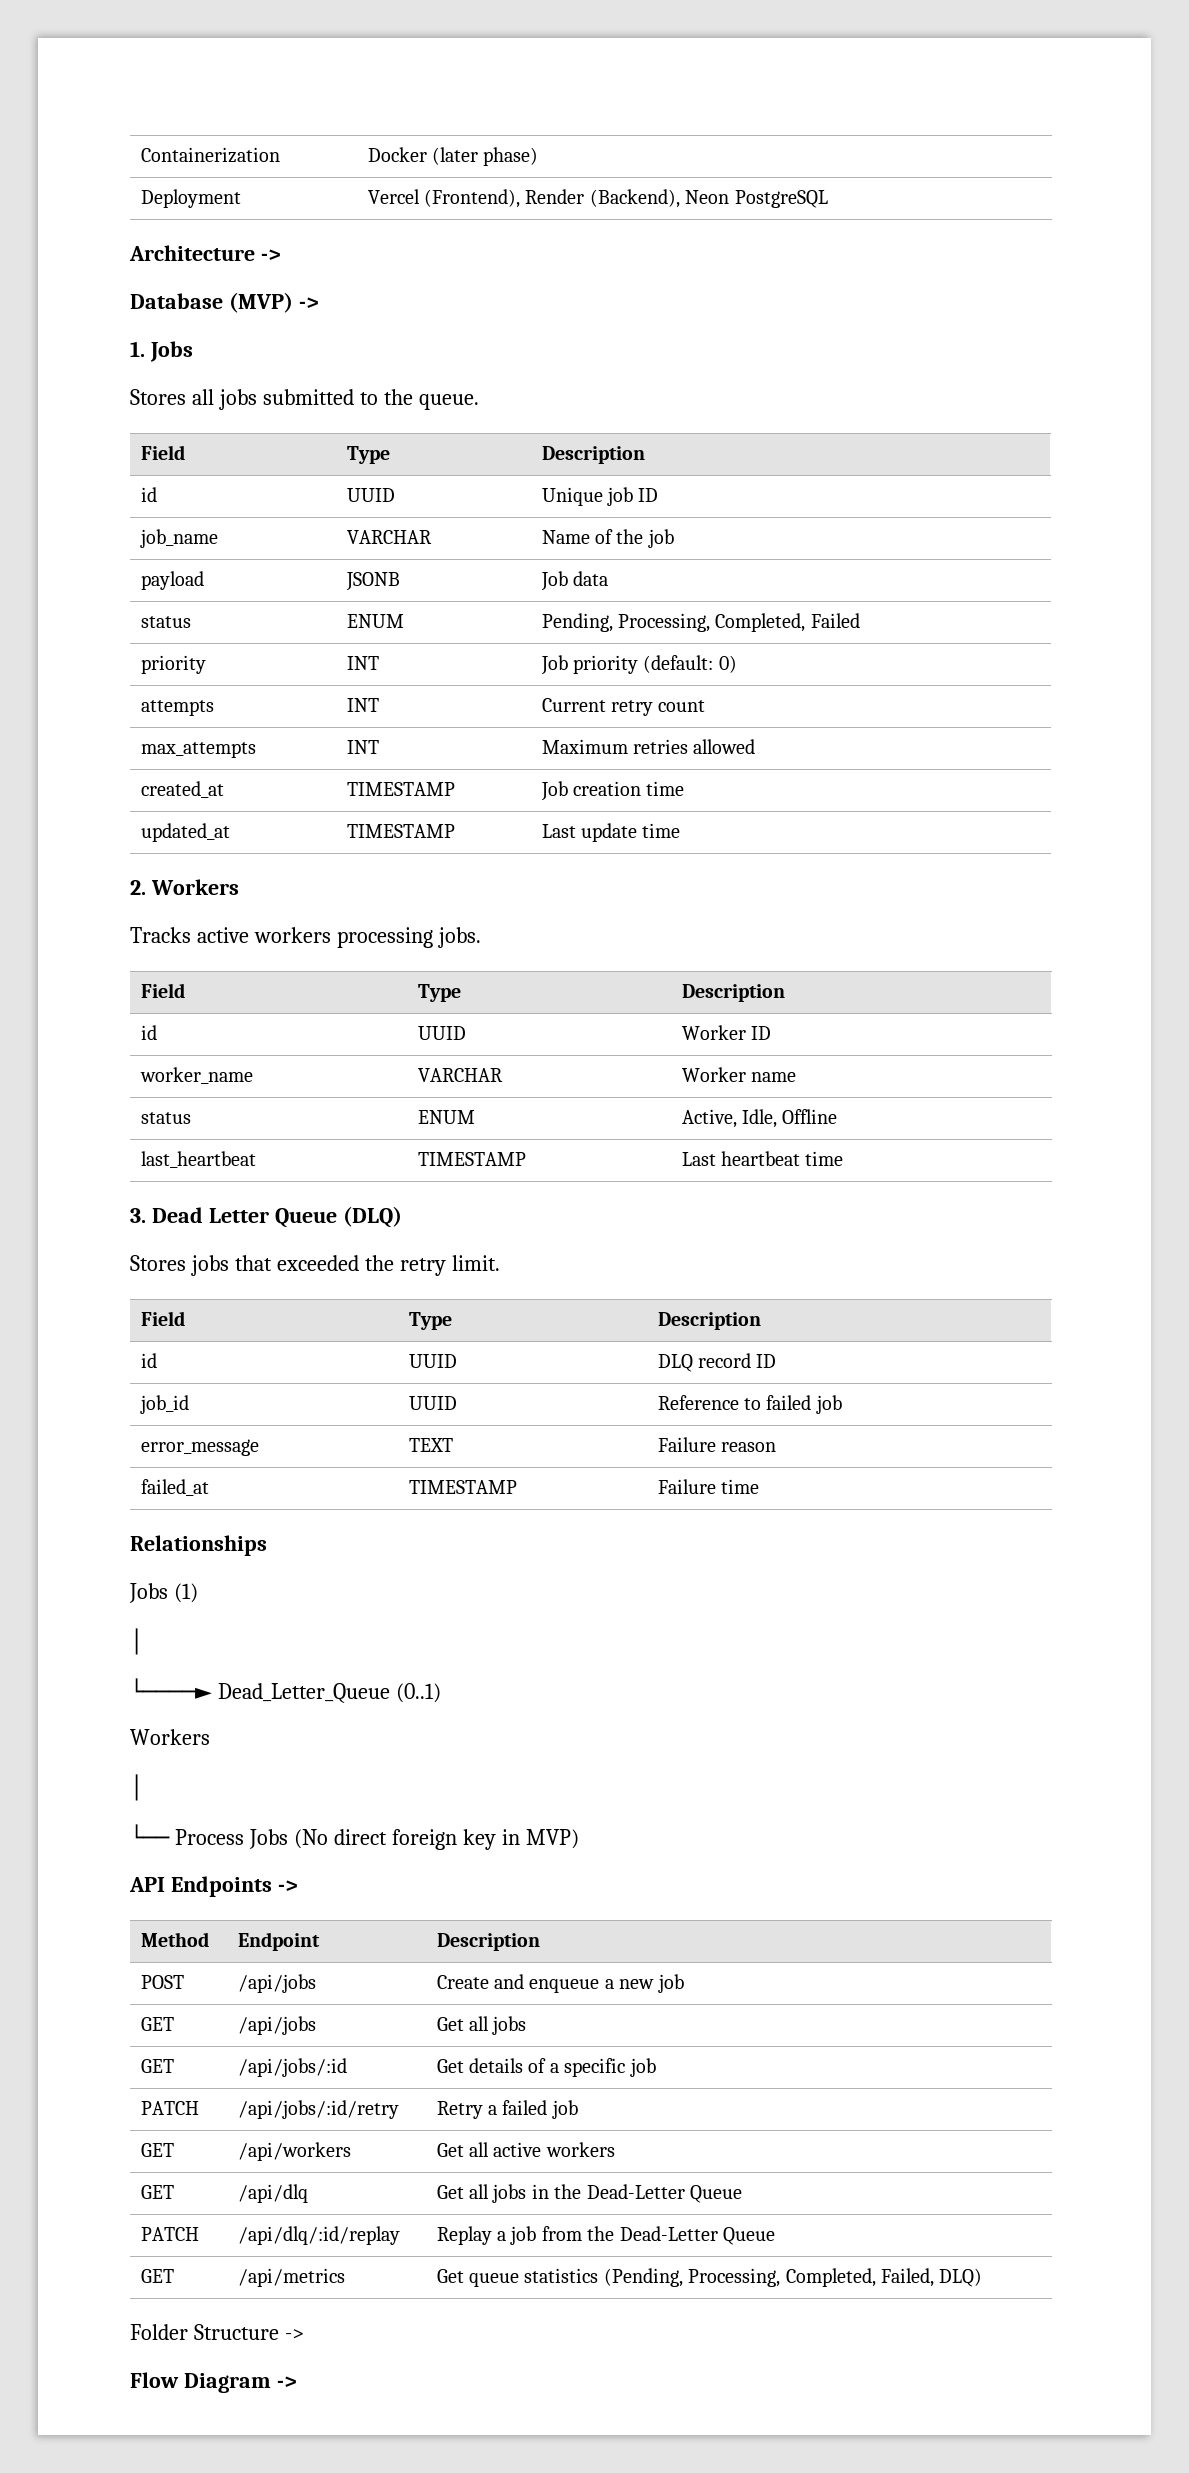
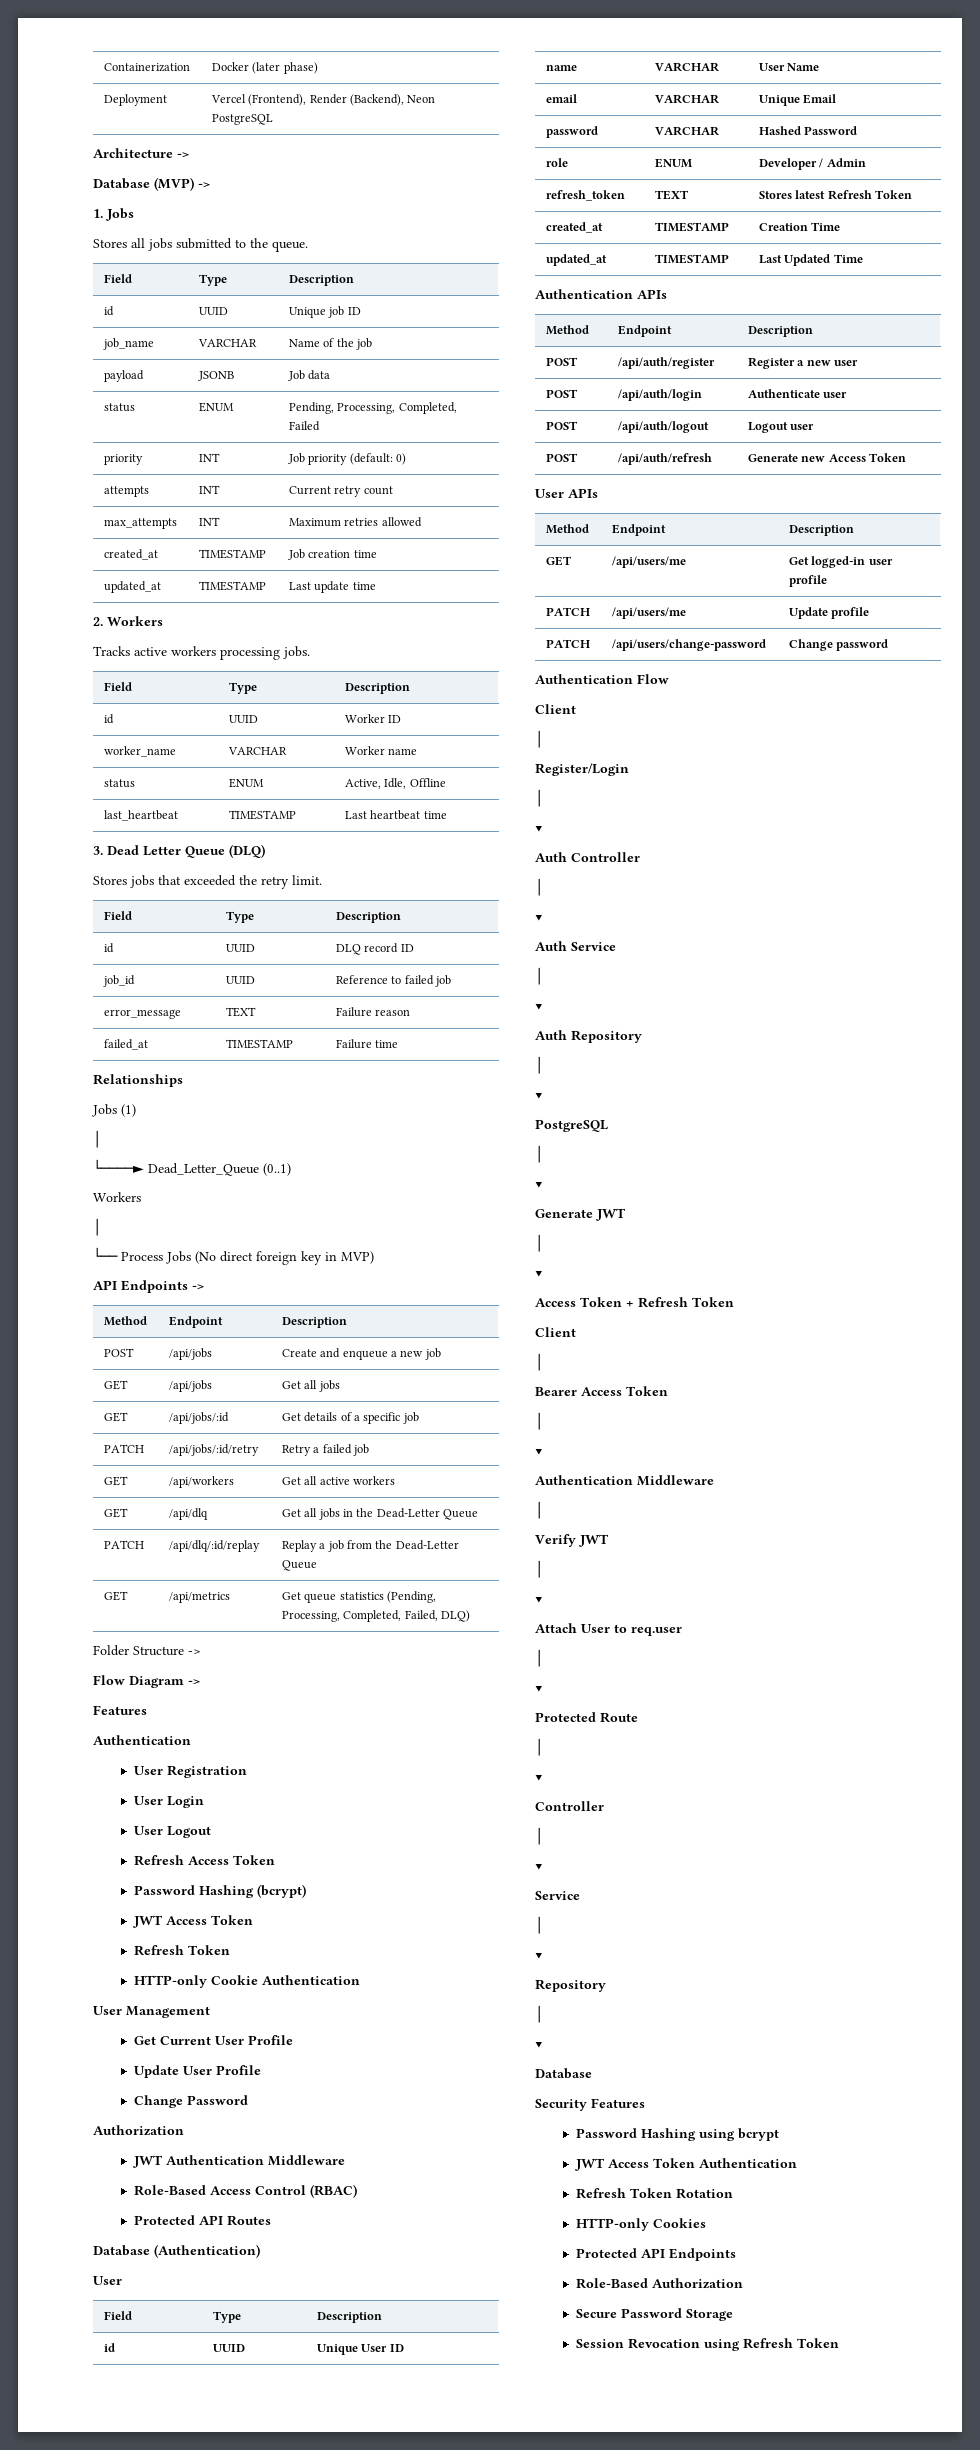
(297, 2382) none -> [93,1705,147,1715] [93,1735,191,1745] [133,1765,247,1778] [133,1796,204,1808] [133,1826,211,1838] [133,1855,275,1866] [133,1884,306,1898] [132,1915,253,1928] [133,1945,230,1956] [133,1975,360,1988] [93,2006,210,2018] [133,2035,293,2045] [133,2065,261,2078] [133,2095,248,2108] [93,2125,184,2136] [132,2155,345,2168] [133,2184,357,2198] [133,2215,271,2226] [93,2244,260,2258] [93,2276,122,2285] [103,2311,132,2320] [212,2311,241,2323] [316,2312,382,2323] [103,2343,115,2352] [212,2344,245,2352] [316,2344,404,2355] [545,65,577,71] [654,62,719,72] [758,63,820,71] [545,94,577,103] [654,94,719,104] [758,94,837,106] [545,126,598,138] [654,126,719,136] [758,126,858,135] [545,158,568,167] [654,158,692,168] [758,158,866,170] [545,190,625,201] [654,190,689,200] [758,190,913,200] [545,222,603,233] [654,222,729,232] [758,222,841,231] [545,254,607,266] [654,254,729,264] [758,254,863,266] [535,289,667,299] [545,325,589,335] [617,325,672,337] [747,326,813,337] [545,357,578,366] [617,357,715,369] [747,357,859,369] [545,389,578,398] [617,389,702,401] [747,389,848,398] [545,421,578,430] [617,421,709,433] [747,422,815,433] [545,453,578,462] [617,453,712,465] [747,453,907,462] [535,488,598,498] [545,524,589,534] [611,524,666,536] [788,525,854,536] [545,556,572,566] [611,556,686,568] [788,556,893,568] [788,575,827,587] [545,607,590,616] [611,607,686,619] [788,607,870,619] [545,639,590,648] [611,639,766,651] [788,639,889,651] [535,674,669,684] [535,704,576,714] [535,730,543,748] [535,763,629,776] [535,789,543,807] [535,826,543,832] [535,852,640,862] [535,878,543,896] [535,915,543,921] [535,941,616,951] [535,967,543,985] [535,1004,543,1010] [535,1030,642,1043] [535,1056,543,1074] [535,1093,543,1099] [535,1119,608,1132] [535,1145,543,1163] [535,1182,543,1188] [535,1208,626,1221] [535,1234,543,1252] [535,1271,543,1277] [535,1297,734,1308] [535,1327,576,1337] [535,1353,543,1371] [535,1386,668,1396] [535,1412,543,1430] [535,1449,543,1455] [535,1475,714,1486] [535,1501,543,1519] [535,1534,609,1547] [535,1560,543,1578] [535,1597,543,1603] [535,1623,682,1636] [535,1649,543,1667] [535,1686,543,1692] [535,1712,638,1723] [535,1738,543,1756] [535,1775,543,1781] [535,1801,604,1811] [535,1827,543,1845] [535,1864,543,1870] [535,1891,580,1900] [535,1916,543,1934] [535,1953,543,1959] [535,1979,606,1992] [535,2005,543,2023] [535,2042,543,2048] [535,2068,592,2079] [535,2098,645,2111] [575,2128,779,2141] [574,2158,797,2171] [575,2188,733,2199] [575,2218,706,2231] [575,2248,736,2261] [575,2278,743,2289] [575,2308,733,2321] [575,2338,839,2351] // Features // Authentication // User Registration // User Login // User Logout // Refresh Access Token // Password Hashing (bcrypt) // JWT Access Token // Refresh Token // HTTP-only Cookie Authentication // User Management // Get Current User Profile // Update User Profile // Change Password // Authorization // JWT Authentication Middleware // Role-Based Access Control (RBAC) // Protected API Routes // Database (Authentication) // User // Field | Type | Description // id | UUID | Unique User ID // name | VARCHAR | User Name // email | VARCHAR | Unique Email // password | VARCHAR | Hashed Password // role | ENUM | Developer / Admin // refresh_token | TEXT | Stores latest Refresh Token // created_at | TIMESTAMP | Creation Time // updated_at | TIMESTAMP | Last Updated Time // Authentication APIs // Method | Endpoint | Description // POST | /api/auth/register | Register a new user // POST | /api/auth/login | Authenticate user // POST | /api/auth/logout | Logout user // POST | /api/auth/refresh | Generate new Access Token // User APIs // Method | Endpoint | Description // GET | /api/users/me | Get logged-in user profile // PATCH | /api/users/me | Update profile // PATCH | /api/users/change-password | Change password // Authentication Flow // Client // │ // Register/Login // │ // ▼ // Auth Controller // │ // ▼ // Auth Service // │ // ▼ // Auth Repository // │ // ▼ // PostgreSQL // │ // ▼ // Generate JWT // │ // ▼ // Access Token + Refresh Token // Client // │ // Bearer Access Token // │ // ▼ // Authentication Middleware // │ // Verify JWT // │ // ▼ // Attach User to req.user // │ // ▼ // Protected Route // │ // ▼ // Controller // │ // ▼ // Service // │ // ▼ // Repository // │ // ▼ // Database // Security Features // Password Hashing using bcrypt // JWT Access Token Authentication // Refresh Token Rotation // HTTP-only Cookies // Protected API Endpoints // Role-Based Authorization // Secure Password Storage // Session Revocation using Refresh Token

